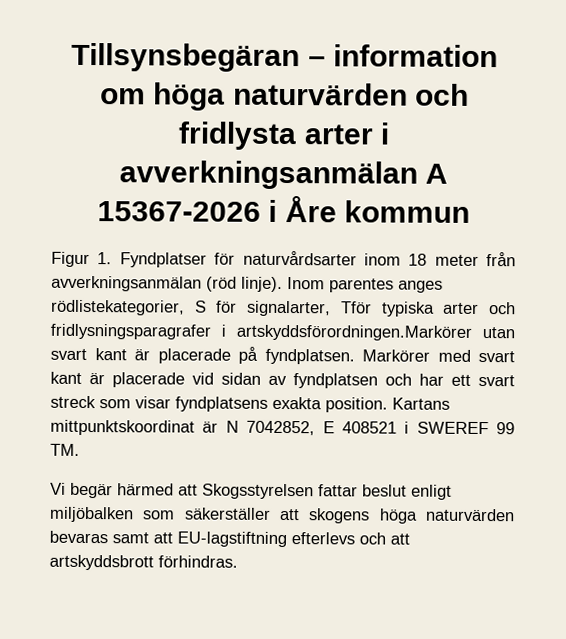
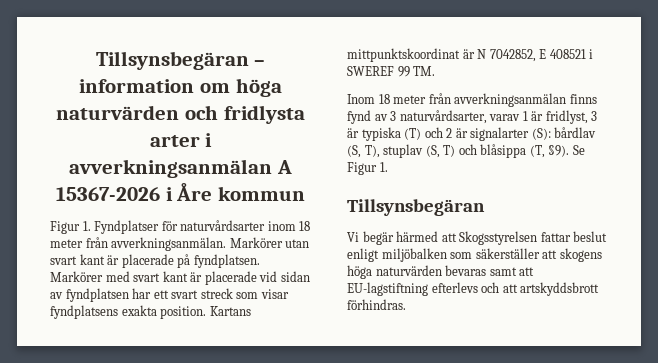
[51,275,443,293] [51,299,516,317] [50,323,472,341] avverkningsanmälan (röd linje). Inom parentes anges rödlistekategorier, S för signalarter, Tför typiska arter och fridlysningsparagrafer i artskyddsförordningen.Markörer -> [111,237,283,251] avverkningsanmälan. Markörer
[385,373,412,386] och -> (129, 295) none
(80, 449) none -> [347,93,597,107] [347,110,598,124] [347,127,597,141] [347,144,585,158] [347,162,388,175] [347,199,485,216] // Inom 18 meter från avverkningsanmälan finns fynd av 3 naturvårdsarter, varav 1 är fridlyst, 3 är typiska (T) och 2 är signalarter (S): bårdlav (S, T), stuplav (S, T) och blåsippa (T, §9). Se Figur 1. // Tillsynsbegäran

